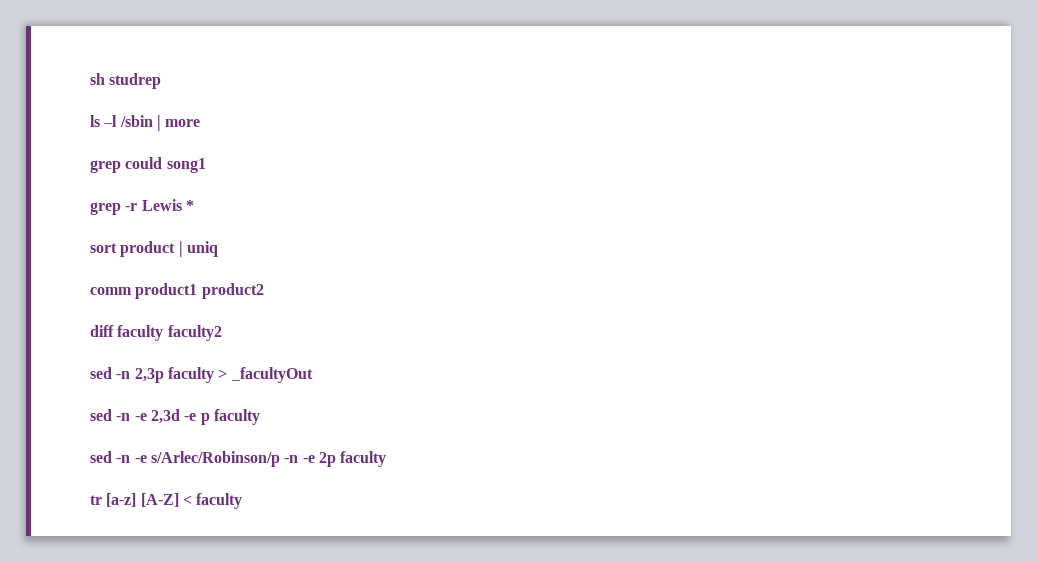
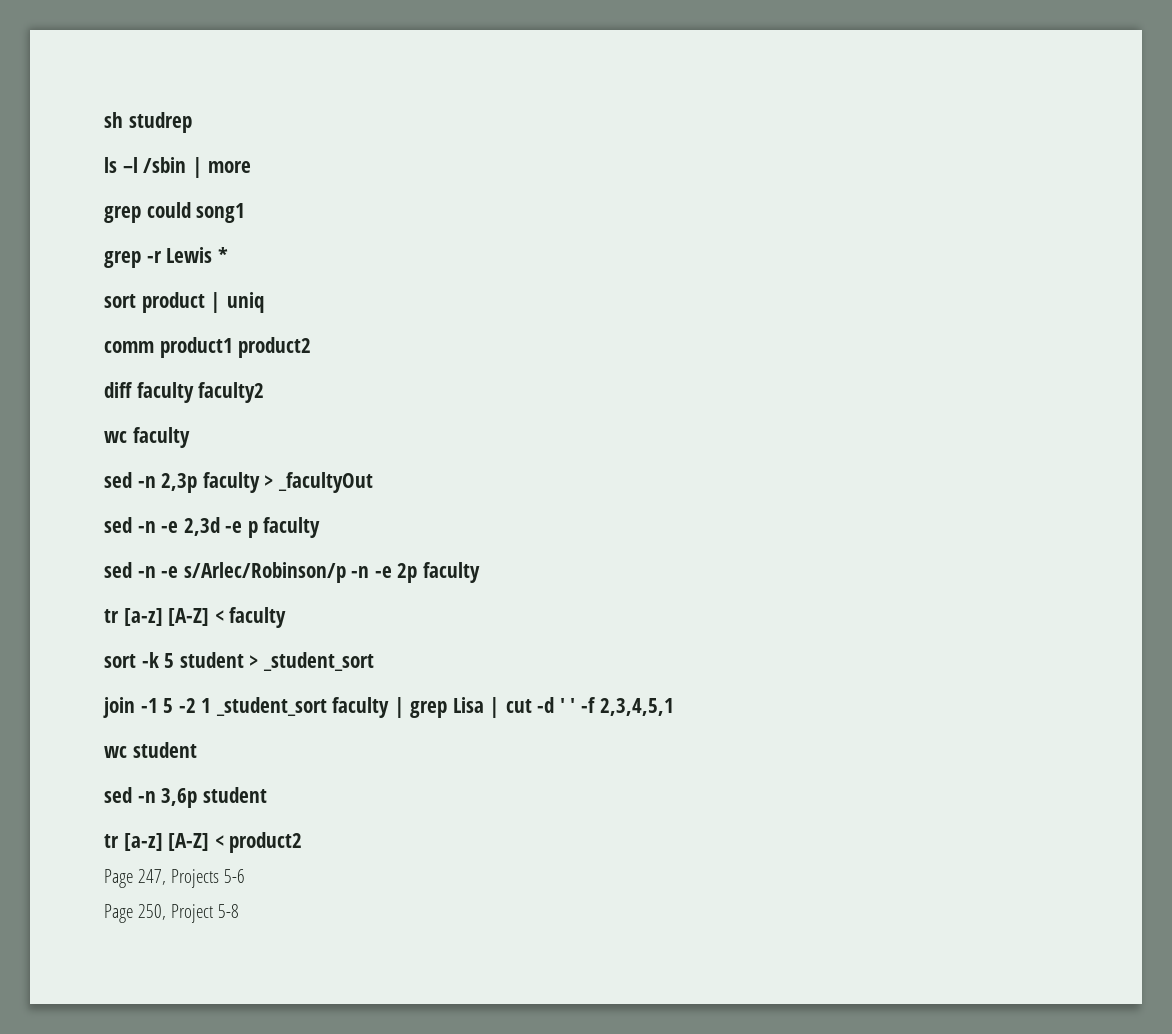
(222, 333) none -> [104,427,190,448] // wc faculty
(243, 501) none -> [104,652,374,671] [103,697,674,718] [104,742,197,758] [104,787,267,808] [104,832,303,853] [104,869,245,888] [104,904,239,923] // sort -k 5 student > _student_sort // join -1 5 -2 1 _student_sort faculty | grep Lisa | cut -d ' ' -f 2,3,4,5,1 // wc student // sed -n 3,6p student // tr [a-z] [A-Z] < product2 // Page 247, Projects 5-6 // Page 250, Project 5-8

